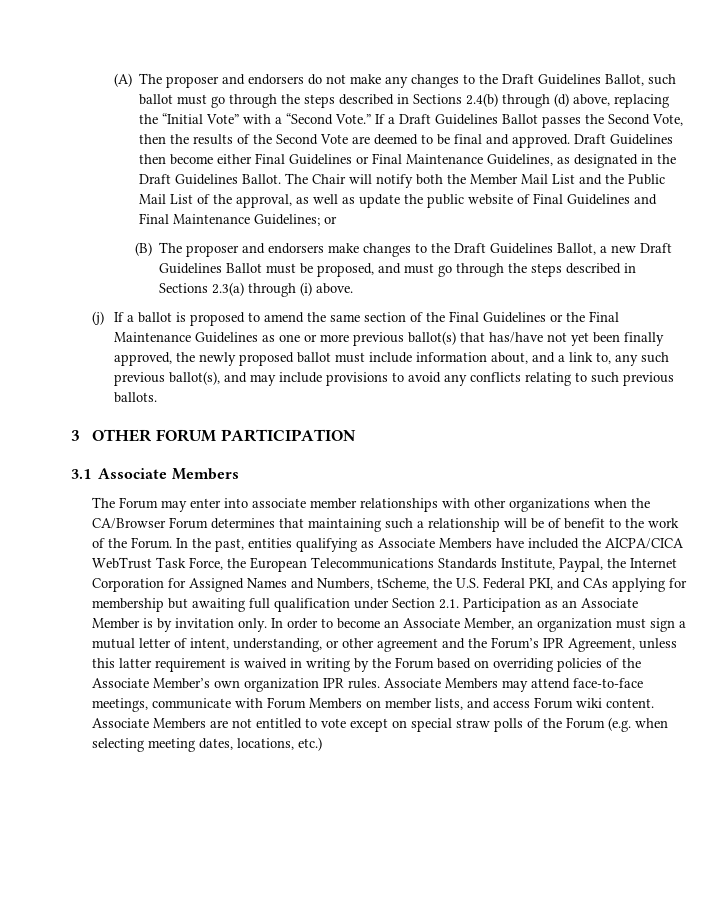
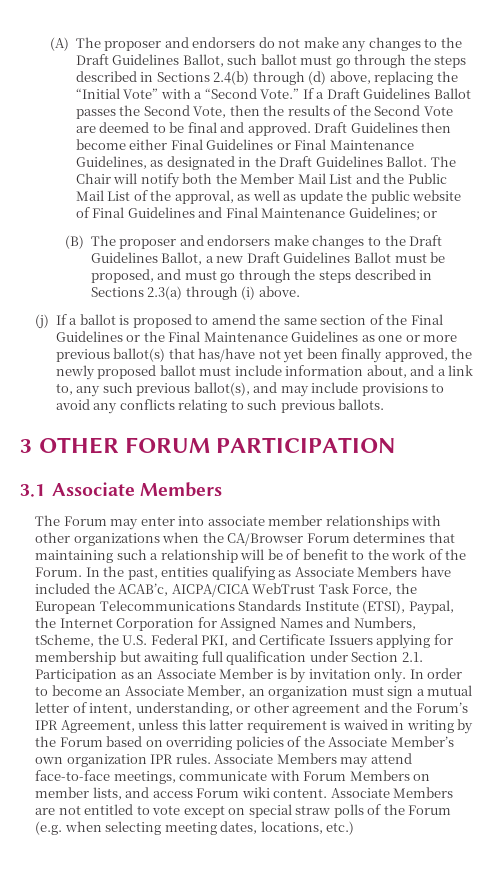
(602, 543) none -> [118,583,169,596] ACAB’c,
[501,558,556,570] Institute, -> [304,600,406,614] Institute (ETSI),
[583,578,609,588] CAs -> [259,634,373,645] Certificate Issuers

